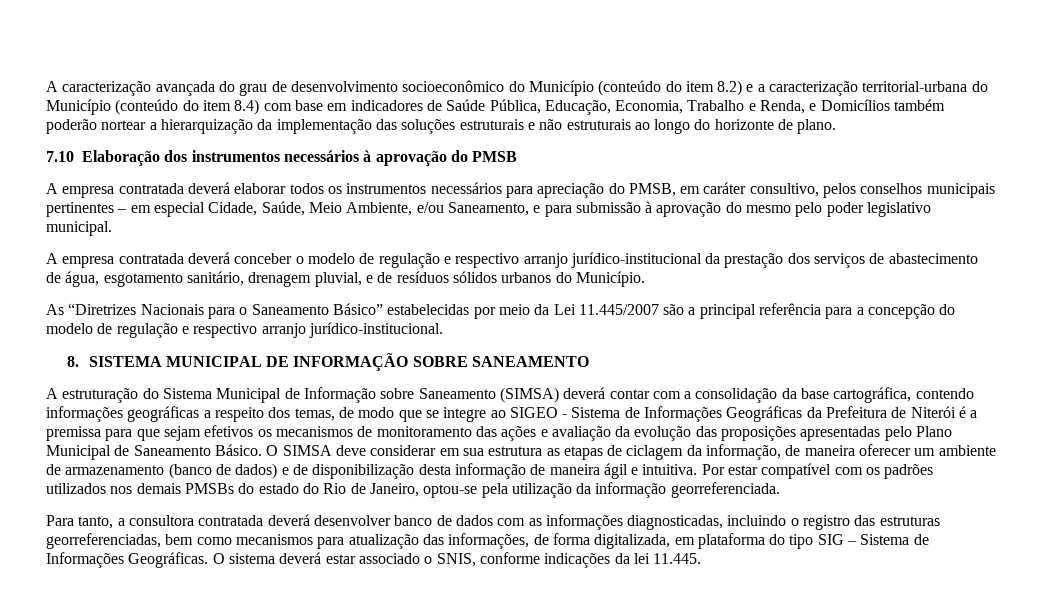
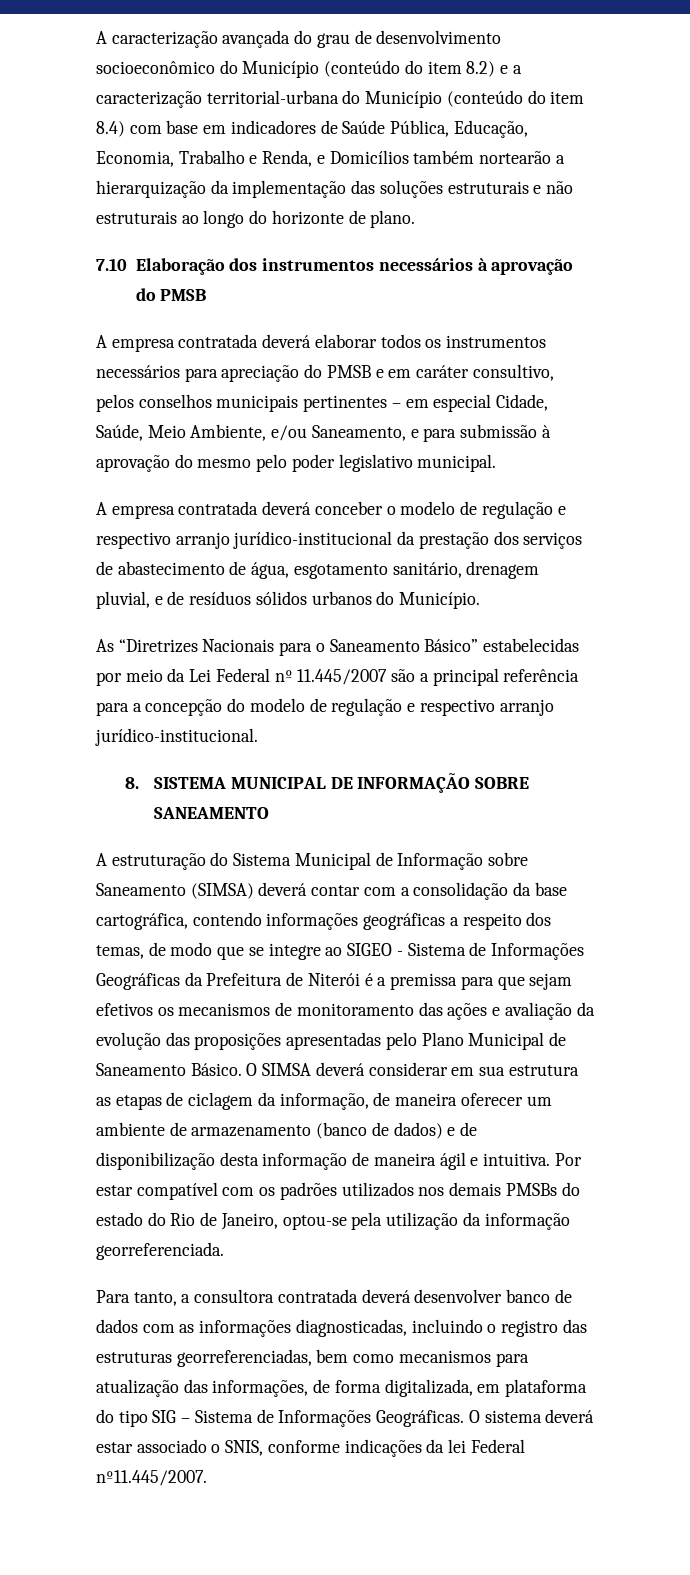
[46,119,147,134] poderão nortear -> [479,151,552,164] nortearão
[628,183,676,197] PMSB, -> [326,365,384,378] PMSB e
(576, 309) none -> [215,668,293,682] Federal nº
[335,445,366,456] deve -> [315,1062,365,1076] deverá
[653,553,702,564] 11.445. -> [470,1439,525,1453] [96,1470,207,1486] Federal nº11.445/2007.

